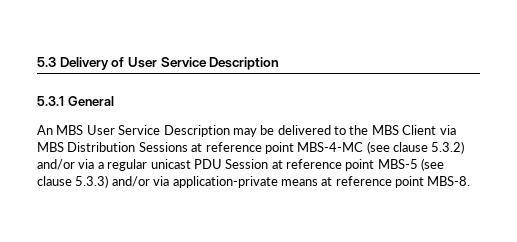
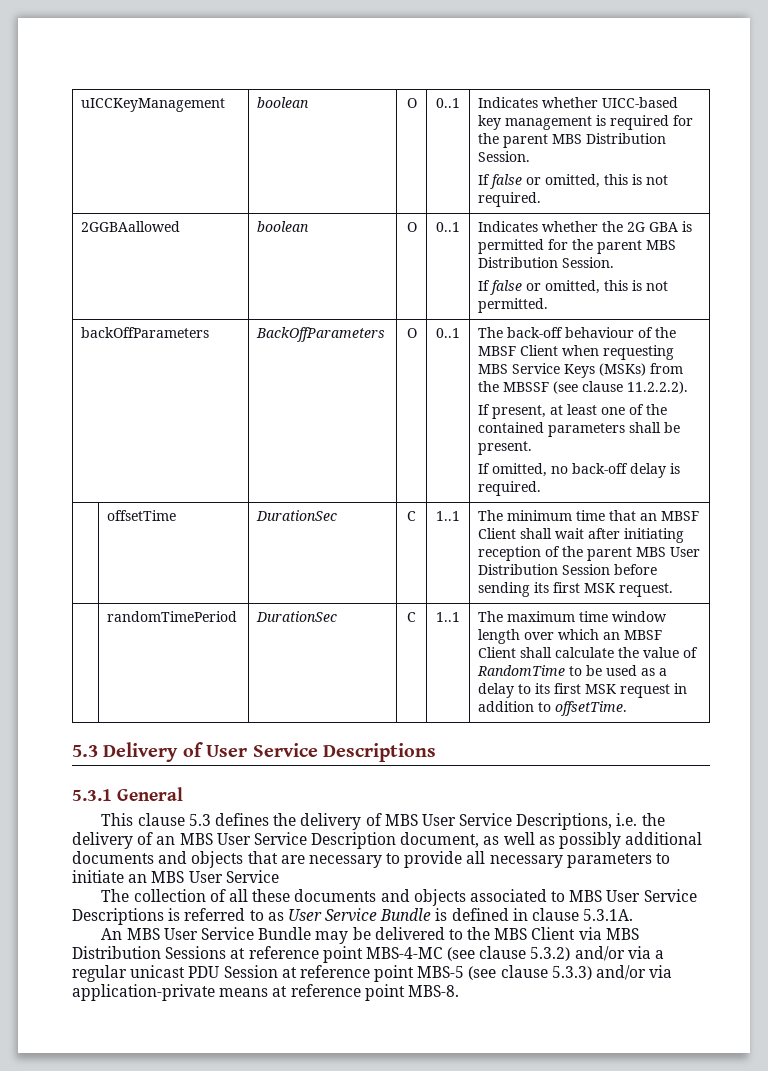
(37, 62) none -> [81,98,226,112] [257,97,310,108] [406,98,417,108] [436,98,460,108] [478,97,679,108] [478,115,694,130] [478,133,667,148] [478,151,531,162] [478,174,669,189] [478,192,542,207] [81,221,181,232] [257,221,310,232] [406,222,417,232] [436,222,460,232] [478,221,693,232] [478,239,677,254] [478,257,615,268] [478,280,669,295] [478,298,549,313] [81,327,210,338] [256,327,386,342] [406,328,417,338] [436,328,460,338] [478,327,677,338] [478,345,675,360] [478,363,684,378] [478,381,689,394] [478,404,668,419] [478,422,681,437] [478,441,533,455] [478,463,681,478] [478,481,542,496] [107,510,177,521] [256,510,338,521] [407,511,416,521] [436,511,460,521] [478,510,700,521] [478,528,685,543] [478,546,701,561] [478,564,658,575] [478,582,674,597] [107,611,238,622] [256,611,338,622] [407,612,416,622] [436,612,460,622] [478,611,668,622] [478,629,663,644] [478,647,699,658] [477,665,668,676] [478,683,688,698] [478,701,628,716] uICCKeyManagement | boolean | O | 0..1 | Indicates whether UICC-based key management is required for the parent MBS Distribution Session. // If false or omitted, this is not required. // 2GGBAallowed | boolean | O | 0..1 | Indicates whether the 2G GBA is permitted for the parent MBS Distribution Session. // If false or omitted, this is not permitted. // backOffParameters | BackOffParameters | O | 0..1 | The back-off behaviour of the MBSF Client when requesting MBS Service Keys (MSKs) from the MBSSF (see clause 11.2.2.2). // If present, at least one of the contained parameters shall be present. // If omitted, no back-off delay is required. // | offsetTime | DurationSec | C | 1..1 | The minimum time that an MBSF Client shall wait after initiating reception of the parent MBS User Distribution Session before sending its first MSK request. // | randomTimePeriod | DurationSec | C | 1..1 | The maximum time window length over which an MBSF Client shall calculate the value of RandomTime to be used as a delay to its first MSK request in addition to offsetTime. //
[209,57,280,70] Description -> [323,743,436,762] Descriptions
(114, 101) none -> [101,813,665,830] [72,832,703,849] [72,851,671,868] [72,870,279,883] [101,889,697,906] [72,908,634,925] // This clause 5.3 defines the delivery of MBS User Service Descriptions, i.e. the delivery of an MBS User Service Description document, as well as possibly additional documents and objects that are necessary to provide all necessary parameters to initiate an MBS User Service // The collection of all these documents and objects associated to MBS User Service Descriptions is referred to as User Service Bundle is defined in clause 5.3.1A.
[163,125,230,137] Description -> [258,927,312,940] Bundle

